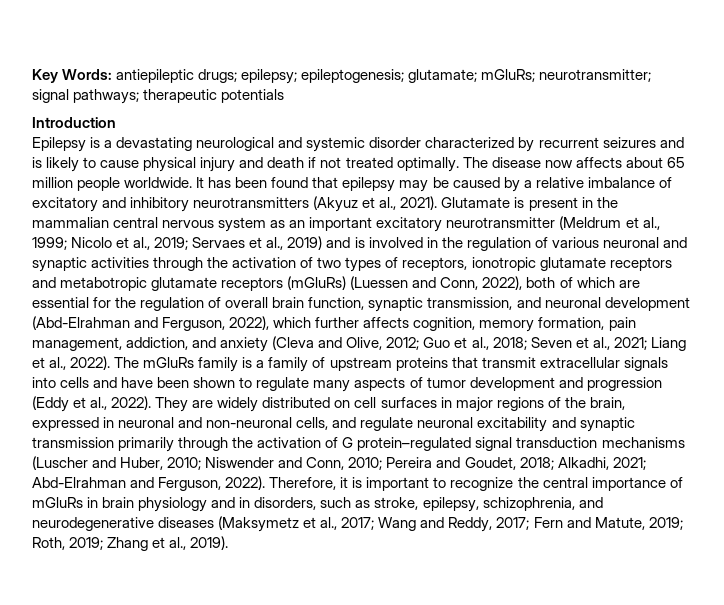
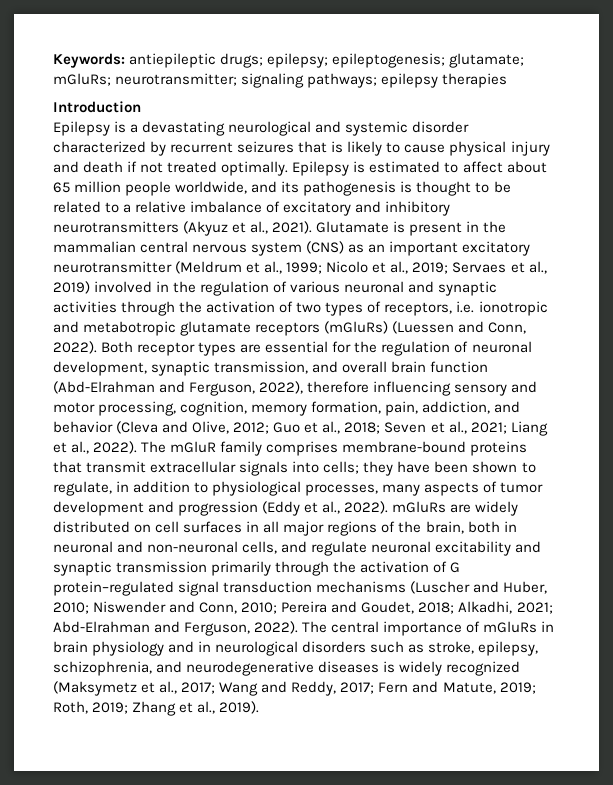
[32,69,113,83] Key Words: -> [53,53,125,68] Keywords:
[32,89,285,104] signal pathways; therapeutic potentials -> [241,73,508,88] signaling pathways; epilepsy therapies
[659,137,684,148] and -> [298,141,328,153] that
[462,157,685,168] [32,177,520,192] The disease now affects about 65 million people worldwide. It has been found that epilepsy may be caused by -> [292,161,547,176] [53,181,511,196] [53,201,120,213] Epilepsy is estimated to affect about 65 million people worldwide, and its pathogenesis is thought to be related to
(267, 224) none -> [306,241,345,254] (CNS)
[326,237,365,248] and is -> (90, 287) none
[471,257,672,271] ionotropic glutamate receptors -> [456,301,548,316] i.e. ionotropic
[482,276,615,290] 2022), both of which -> [53,341,237,356] 2022). Both receptor types
[225,297,690,312] [32,316,410,331] overall brain function, synaptic transmission, and neuronal development (Abd-Elrahman and Ferguson, 2022), which further affects -> [471,341,532,353] [53,361,489,376] [53,381,538,396] [53,401,177,416] neuronal development, synaptic transmission, and overall brain function (Abd-Elrahman and Ferguson, 2022), therefore influencing sensory and motor processing,
[608,317,636,331] [32,337,122,351] pain management, -> [385,401,419,416] pain,
[220,337,269,352] anxiety -> [53,421,113,433] behavior
[143,357,392,372] mGluRs family is a family of upstream -> [170,441,467,456] mGluR family comprises membrane-bound
[60,377,118,388] cells and -> [323,461,394,476] cells; they
[256,377,310,391] regulate -> [53,481,379,496] regulate, in addition to physiological processes,
[155,397,189,412] They -> [392,501,447,513] mGluRs
(452, 402) none -> [263,521,280,533] all
[32,417,99,431] expressed -> [467,521,500,533] both
[269,477,539,491] Therefore, it is important to recognize the -> [302,621,328,633] The
[254,497,317,510] disorders, -> [215,641,367,656] neurological disorders
(215, 522) none -> [383,661,521,676] is widely recognized

